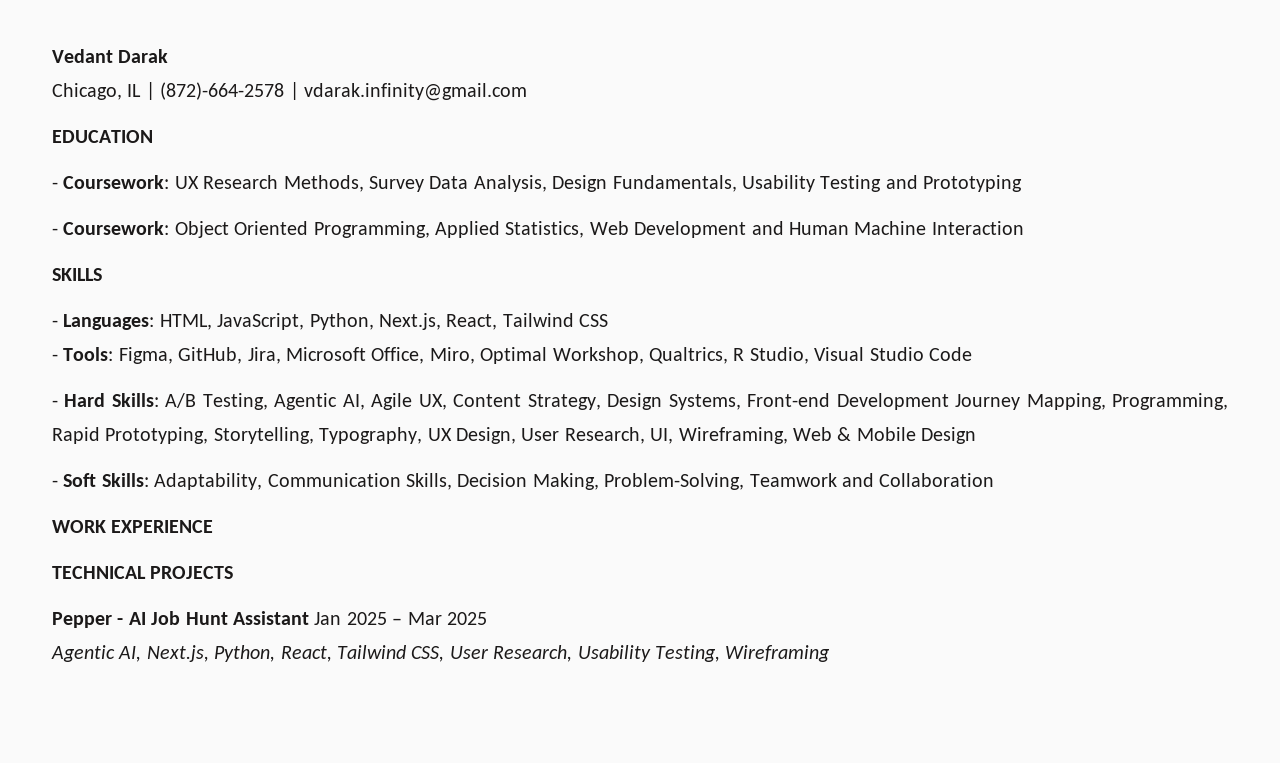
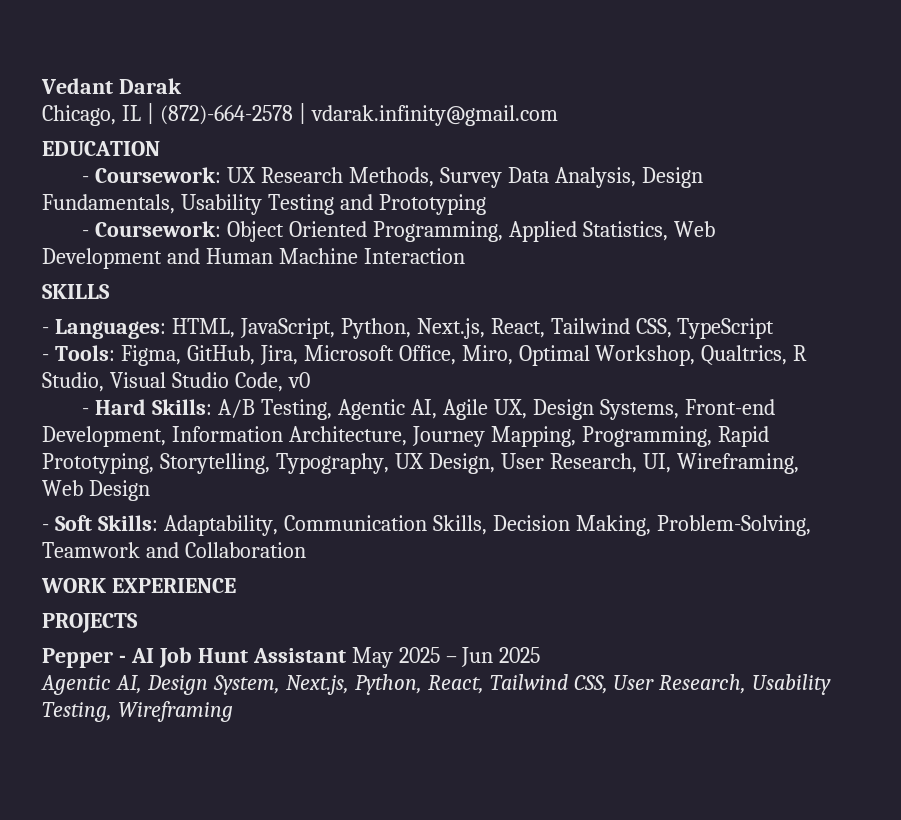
[579,314,609,327] CSS -> [635,318,775,339] CSS, TypeScript
[928,347,972,361] Code -> [234,372,310,392] Code, v0
[453,394,601,410] Content Strategy, -> (527, 409) none
[836,393,949,410] Development -> [42,426,407,447] Development, Information Architecture,
[837,427,916,441] & Mobile -> (83, 488) none
[52,566,146,579] TECHNICAL -> (236, 585) none
[314,612,342,625] Jan -> [351,647,393,668] May
[407,612,442,625] Mar -> [461,647,494,667] Jun
(142, 654) none -> [146,675,280,695] Design System,

